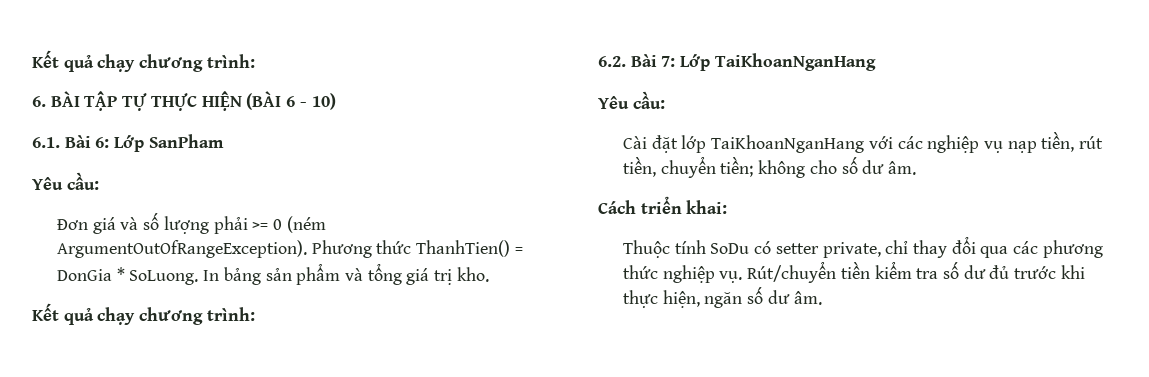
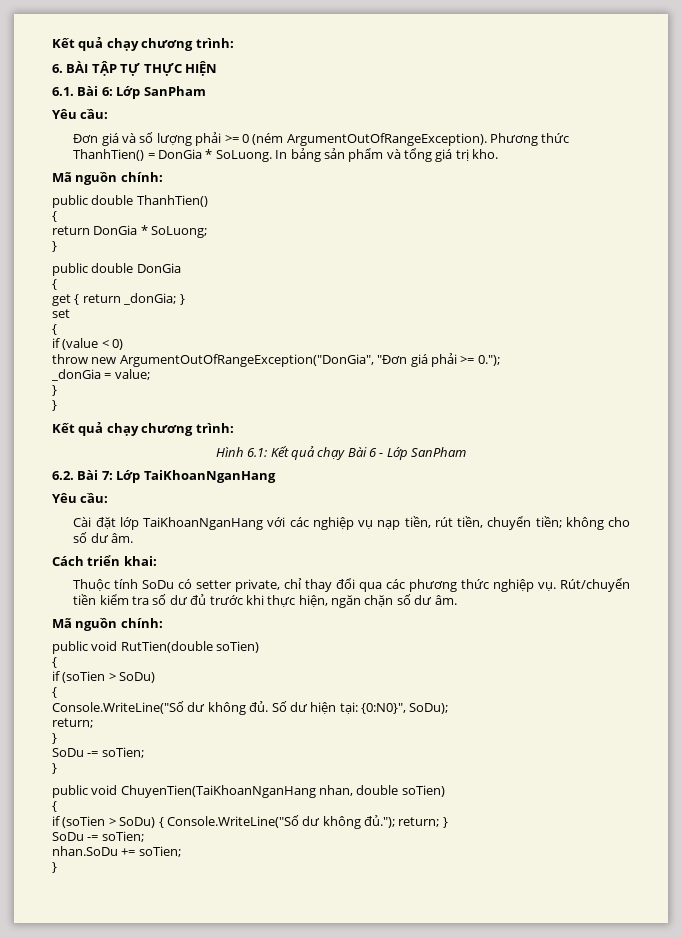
[246,91,336,110] (BÀI 6 - 10) -> (217, 68) none
[32,303,255,325] // Kết quả chạy chương trình: -> [52,172,163,185] [52,195,208,208] [52,211,57,222] [52,225,208,238] [52,241,57,252] [52,263,181,276] [52,279,57,290] [52,293,185,306] [52,309,70,318] [52,324,57,335] [52,338,124,350] [52,353,500,367] [51,369,150,381] [52,385,57,396] [52,400,57,411] [52,422,234,436] [215,446,467,460] // Mã nguồn chính: // public double ThanhTien() // { // return DonGia * SoLuong; // } // public double DonGia // { // get { return _donGia; } // set // { // if (value < 0) // throw new ArgumentOutOfRangeException("DonGia", "Đơn giá phải >= 0."); // _donGia = value; // } // } // Kết quả chạy chương trình: // Hình 6.1: Kết quả chạy Bài 6 - Lớp SanPham
[747,286,822,305] số dư âm. -> [364,594,457,607] [52,618,163,631] [52,641,260,654] [52,657,57,668] [52,671,156,683] [52,687,57,698] [52,701,449,715] [52,718,93,728] [52,733,57,744] [52,747,144,758] [52,763,57,774] [52,785,445,798] [52,801,57,812] [52,815,448,829] [52,831,144,842] [52,846,181,857] [52,862,57,873] chặn số dư âm. // Mã nguồn chính: // public void RutTien(double soTien) // { // if (soTien > SoDu) // { // Console.WriteLine("Số dư không đủ. Số dư hiện tại: {0:N0}", SoDu); // return; // } // SoDu -= soTien; // } // public void ChuyenTien(TaiKhoanNganHang nhan, double soTien) // { // if (soTien > SoDu) { Console.WriteLine("Số dư không đủ."); return; } // SoDu -= soTien; // nhan.SoDu += soTien; // }

